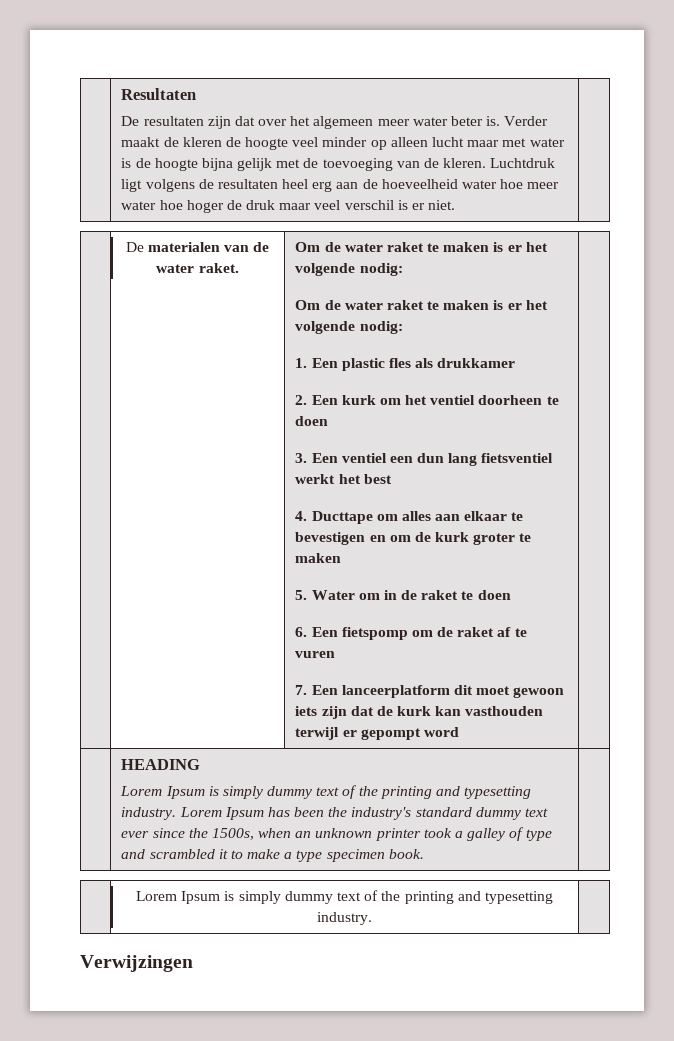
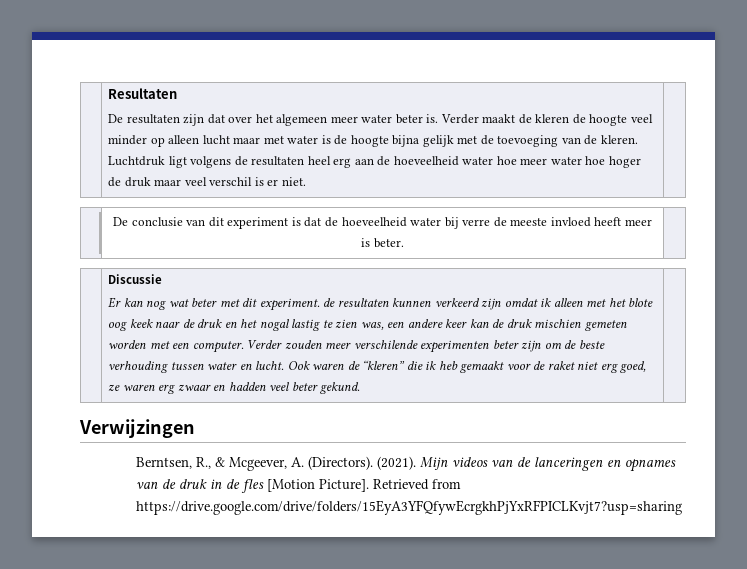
[147,242,270,252] [156,263,239,273] [295,242,548,252] [295,263,403,276] [295,300,548,310] [295,321,403,334] [295,358,516,371] [295,395,559,405] [295,416,329,426] [295,453,554,466] [295,474,392,484] [295,511,524,524] [295,532,532,545] [295,553,342,563] [295,590,511,600] [295,627,527,640] [295,651,336,658] [295,685,565,698] [295,706,544,719] [295,727,459,740] [121,759,201,770] [120,785,532,799] [121,807,549,820] [121,827,552,841] [121,849,424,862] [136,890,553,904] [317,912,372,925] [80,955,193,972] materialen van de water raket. | Om de water raket te maken is er het volgende nodig: // Om de water raket te maken is er het volgende nodig: // 1. Een plastic fles als drukkamer // 2. Een kurk om het ventiel doorheen te doen // 3. Een ventiel een dun lang fietsventiel werkt het best // 4. Ducttape om alles aan elkaar te bevestigen en om de kurk groter te maken // 5. Water om in de raket te doen // 6. Een fietspomp om de raket af te vuren // 7. Een lanceerplatform dit moet gewoon iets zijn dat de kurk kan vasthouden terwijl er gepompt word | // | HEADING // Lorem Ipsum is simply dummy text of the printing and typesetting industry. Lorem Ipsum has been the industry's standard dummy text ever since the 1500s, when an unknown printer took a galley of type and scrambled it to make a type specimen book. | // | Lorem Ipsum is simply dummy text of the printing and typesetting industry. | // Verwijzingen -> [131,217,652,229] [361,238,404,248] [108,274,163,284] [108,297,654,311] [108,319,627,331] [108,340,605,353] [108,360,647,373] [108,382,361,394] [79,419,195,438] [135,456,676,472] [135,479,461,493] [135,500,682,515] conclusie van dit experiment is dat de hoeveelheid water bij verre de meeste invloed heeft meer is beter. | // | Discussie // Er kan nog wat beter met dit experiment. de resultaten kunnen verkeerd zijn omdat ik alleen met het blote oog keek naar de druk en het nogal lastig te zien was, een andere keer kan de druk mischien gemeten worden met een computer. Verder zouden meer verschilende experimenten beter zijn om de beste verhouding tussen water en lucht. Ook waren de “kleren” die ik heb gemaakt voor de raket niet erg goed, ze waren erg zwaar en hadden veel beter gekund. | // Verwijzingen // Berntsen, R., & Mcgeever, A. (Directors). (2021). Mijn videos van de lanceringen en opnames van de druk in de fles [Motion Picture]. Retrieved from https://drive.google.com/drive/folders/15EyA3YFQfywEcrgkhPjYxRFPICLKvjt7?usp=sharing

